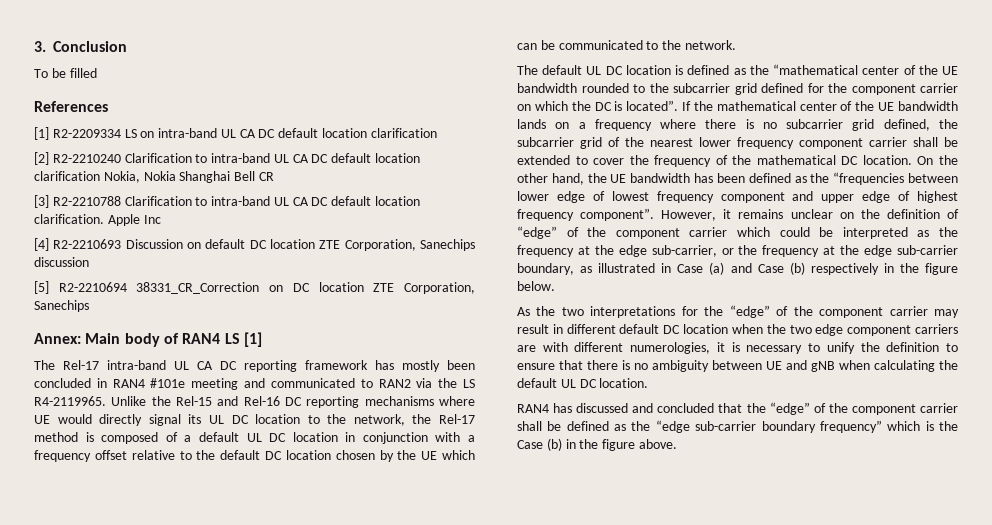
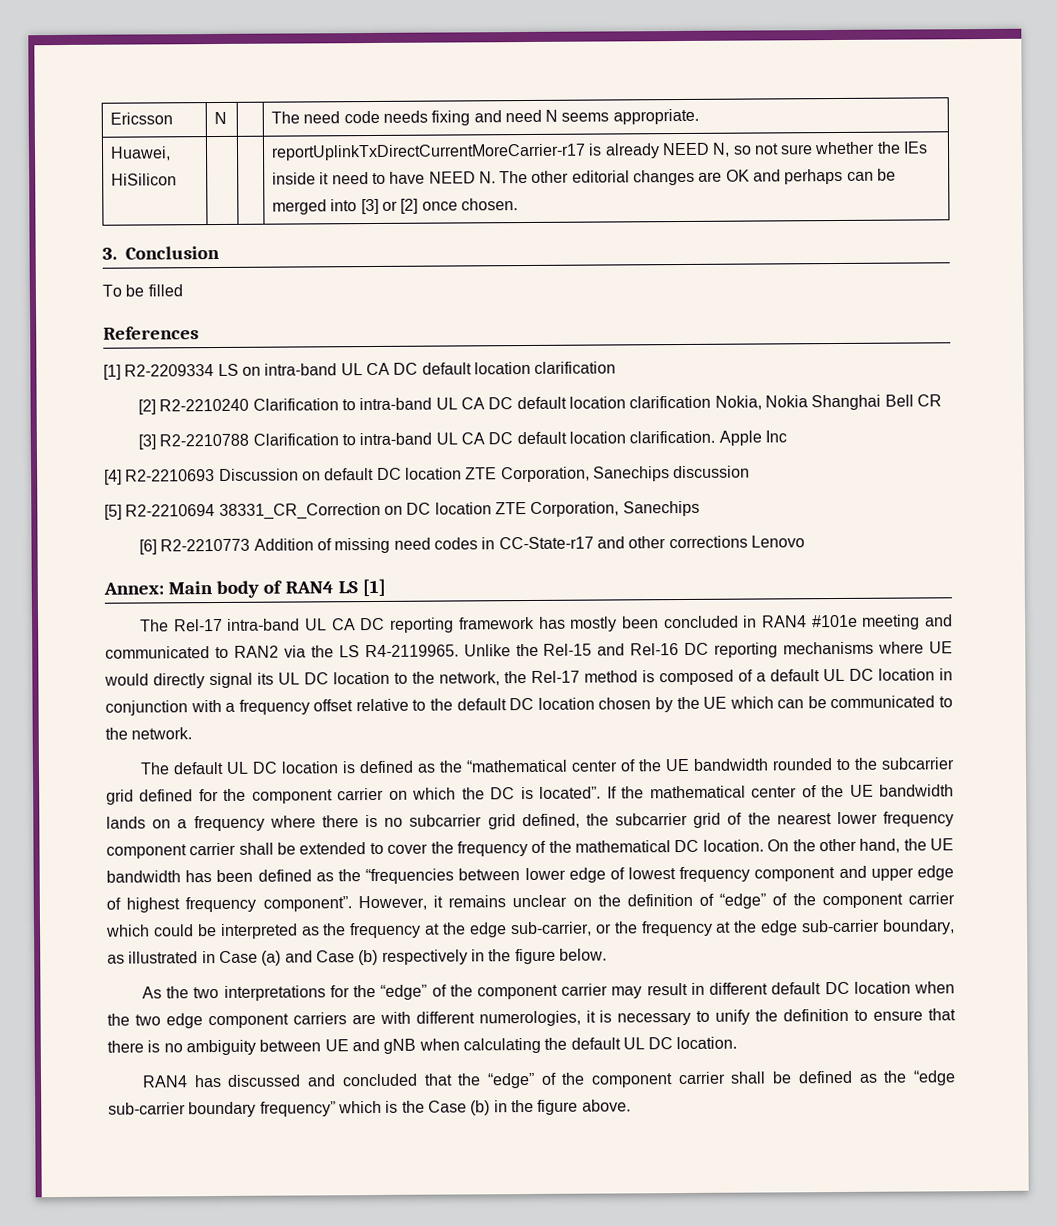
(34, 46) none -> [109,112,173,125] [213,111,227,125] [270,108,699,126] [109,146,171,161] [110,173,177,186] [270,141,929,161] [271,168,897,186] [271,198,518,215] Ericsson | N | | The need code needs fixing and need N seems appropriate. // Huawei, HiSilicon | | | reportUplinkTxDirectCurrentMoreCarrier-r17 is already NEED N, so not sure whether the IEs inside it need to have NEED N. The other editorial changes are OK and perhaps can be merged into [3] or [2] once chosen. //
(89, 306) none -> [139,535,805,555] // [6] R2-2210773 Addition of missing need codes in CC-State-r17 and other corrections Lenovo

